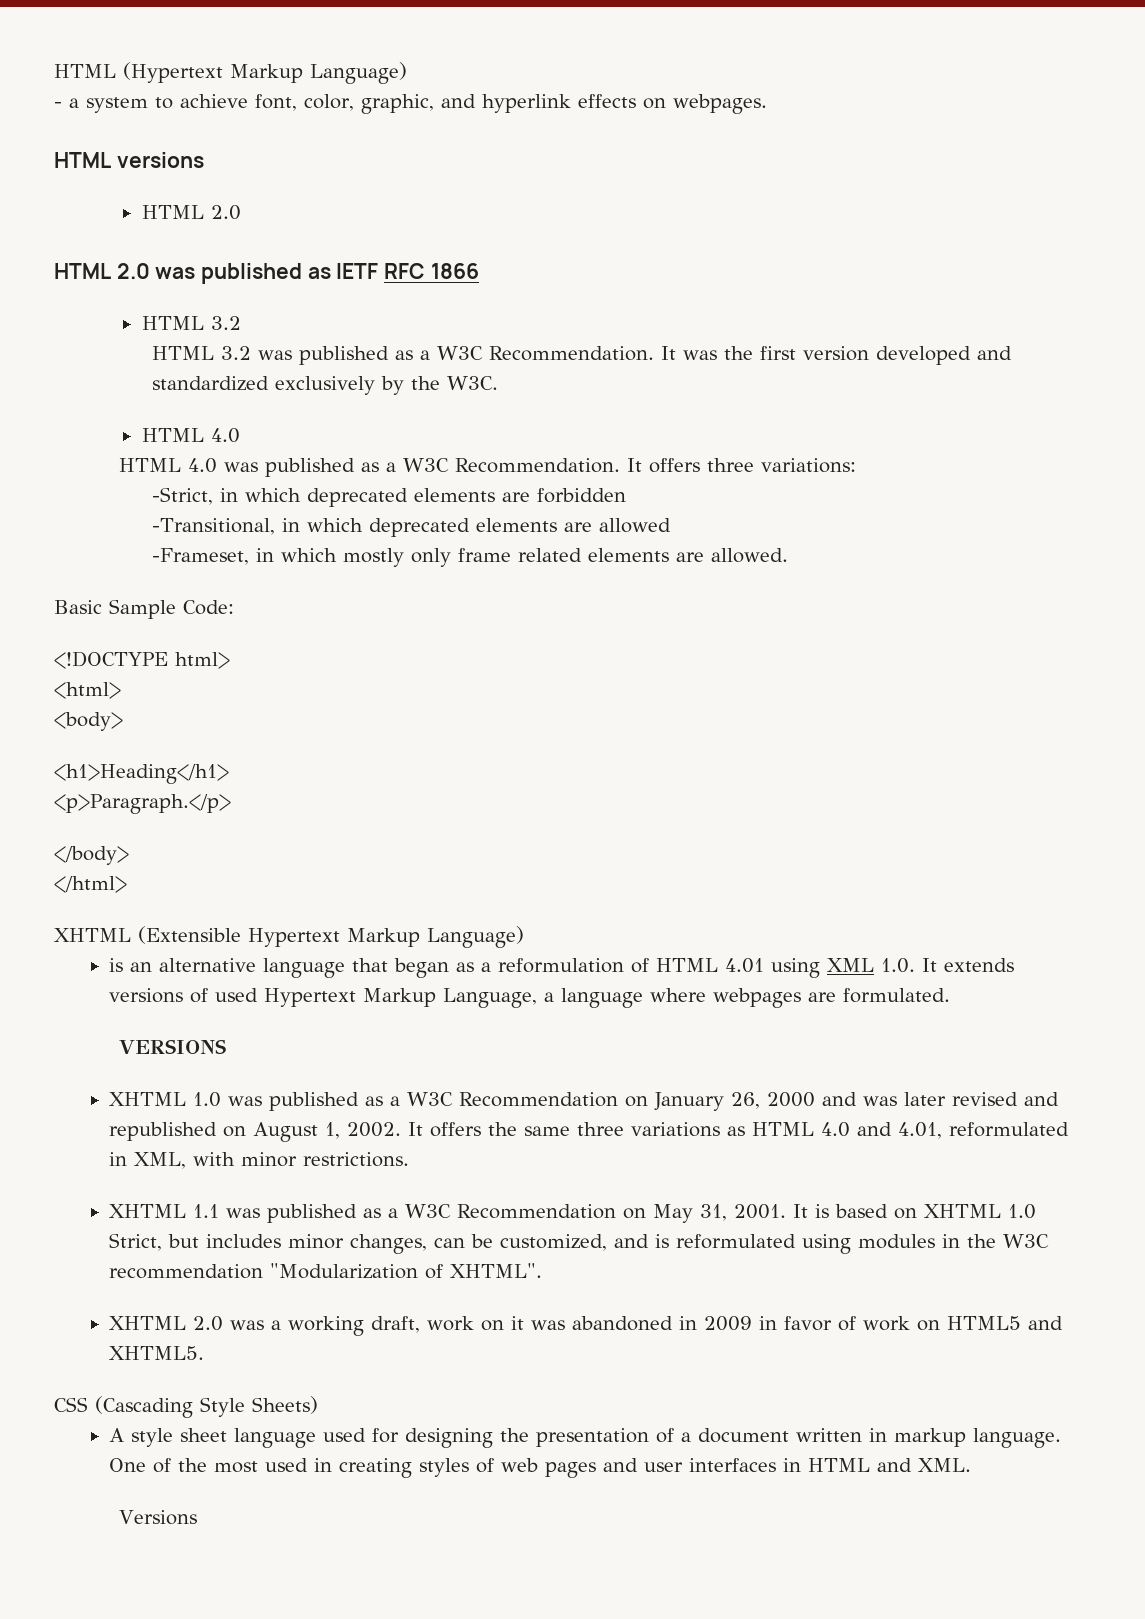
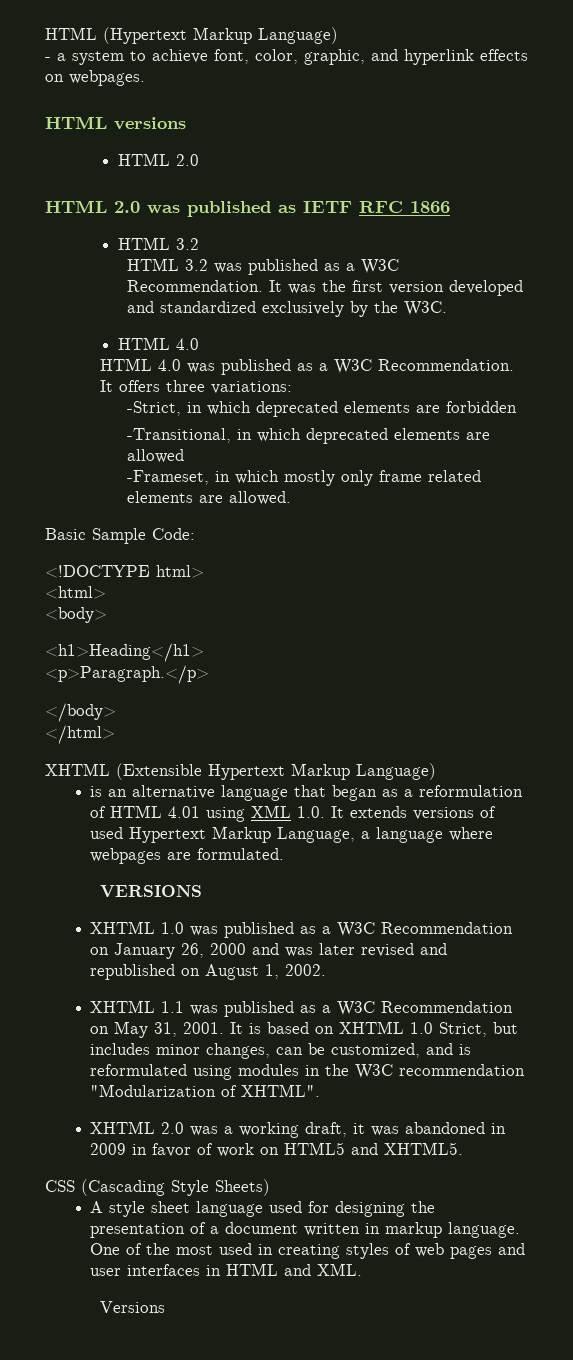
[408,1122,1070,1139] [109,1152,410,1169] It offers the same three variations as HTML 4.0 and 4.01, reformulated in XML, with minor restrictions. -> (327, 970) none
[427,1316,505,1331] work on -> (348, 1129) none

